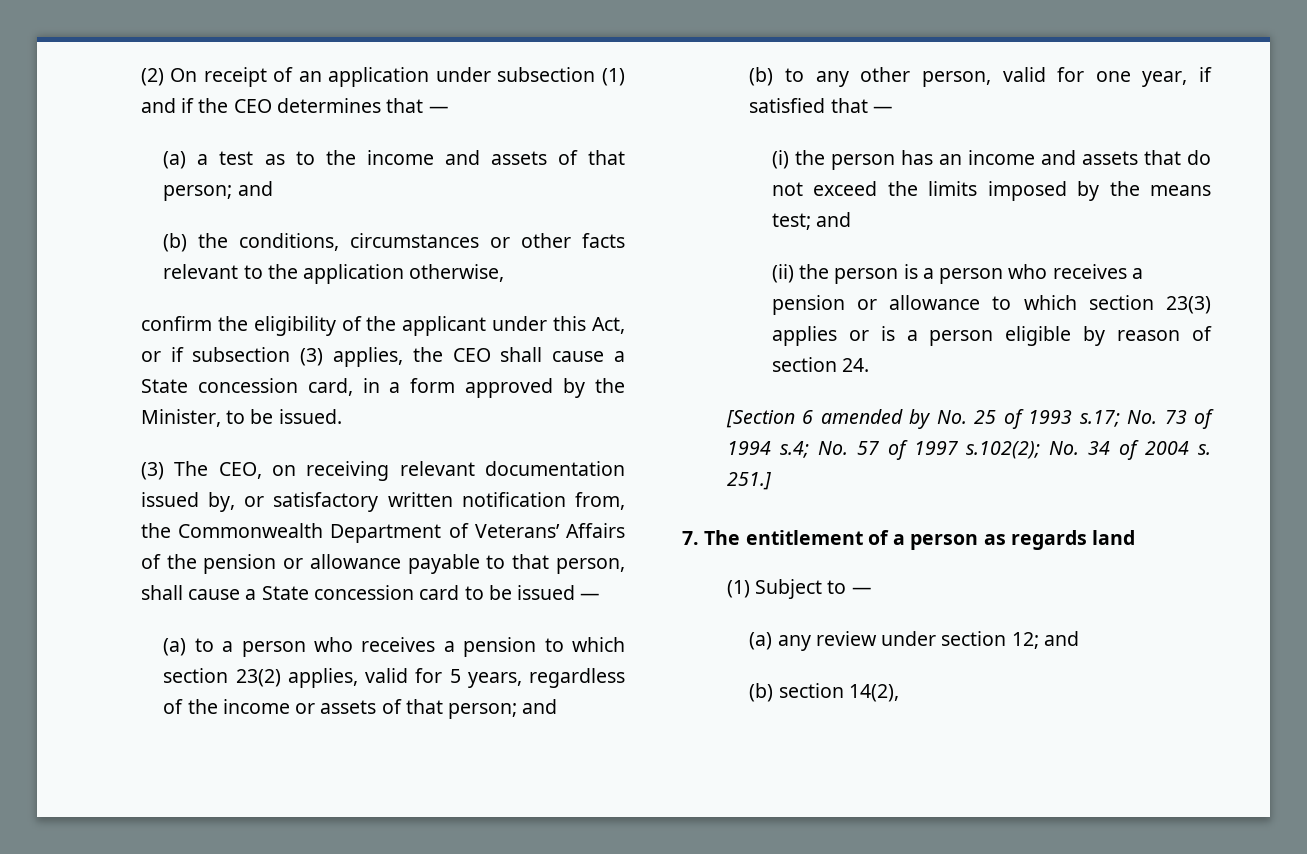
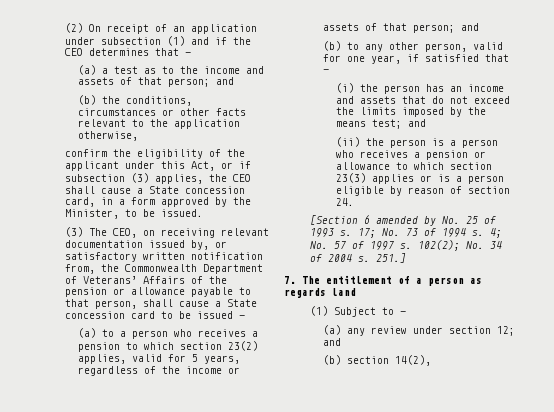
[1079,410,1120,427] s.17; -> [339,228,376,238] s. 17;
[779,441,809,458] s.4; -> [471,228,502,238] s. 4;
[966,441,1041,459] s.102(2); -> [399,240,460,251] s. 102(2);

